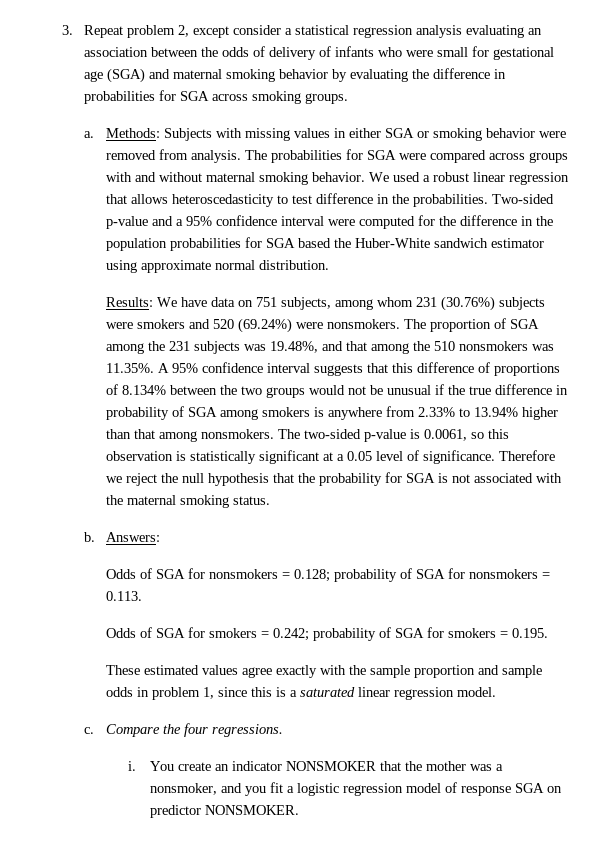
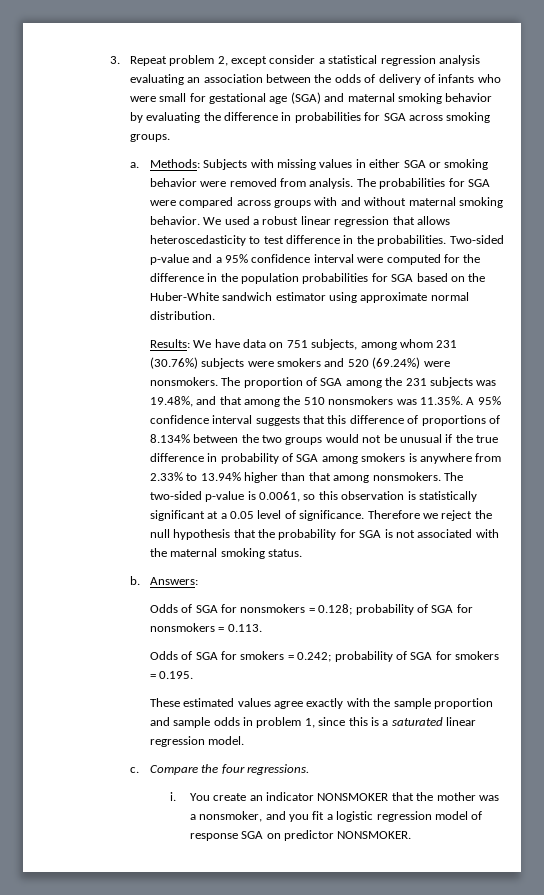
(331, 243) none -> [450,276,465,282] on

